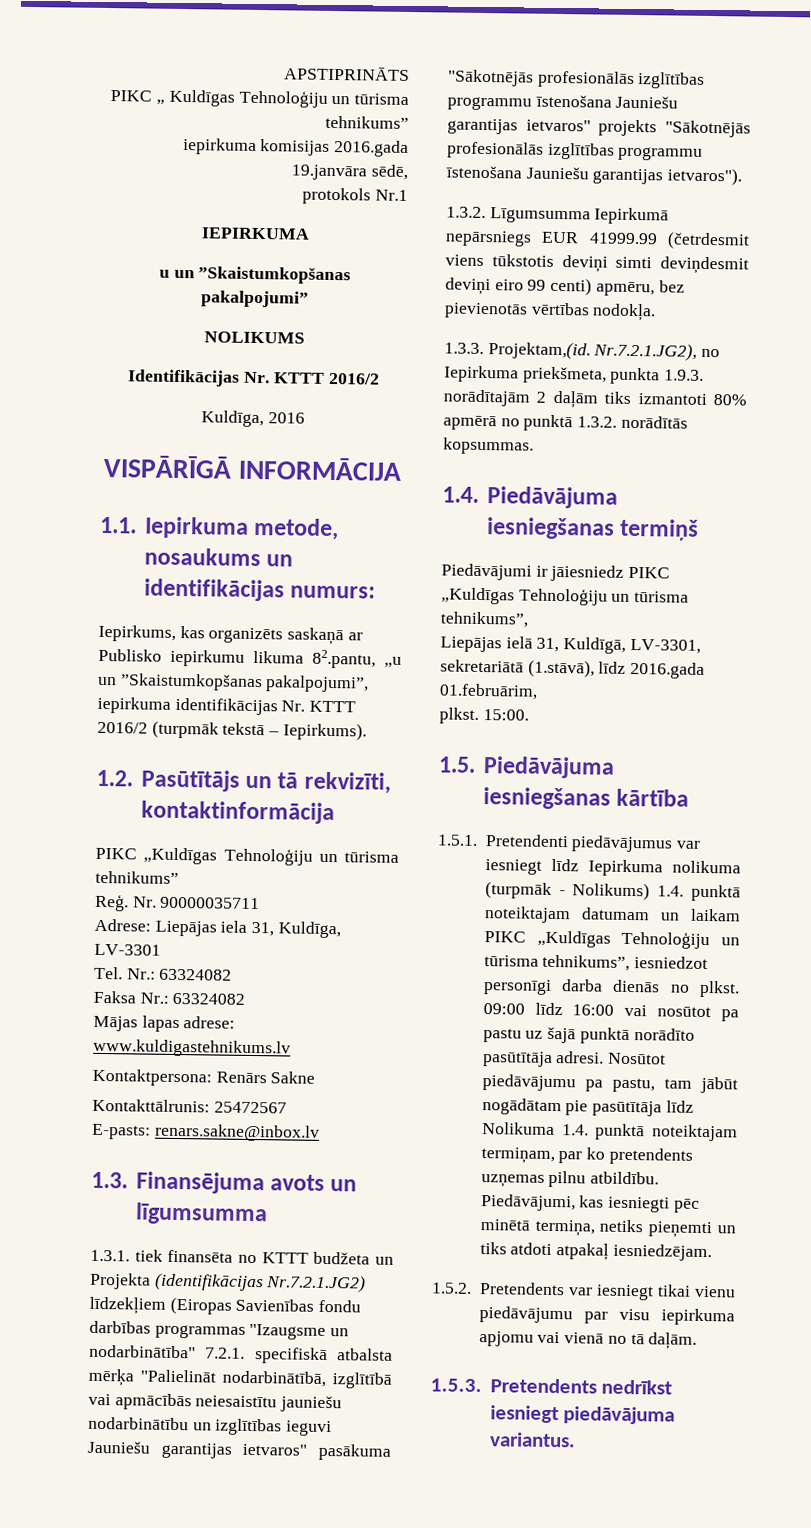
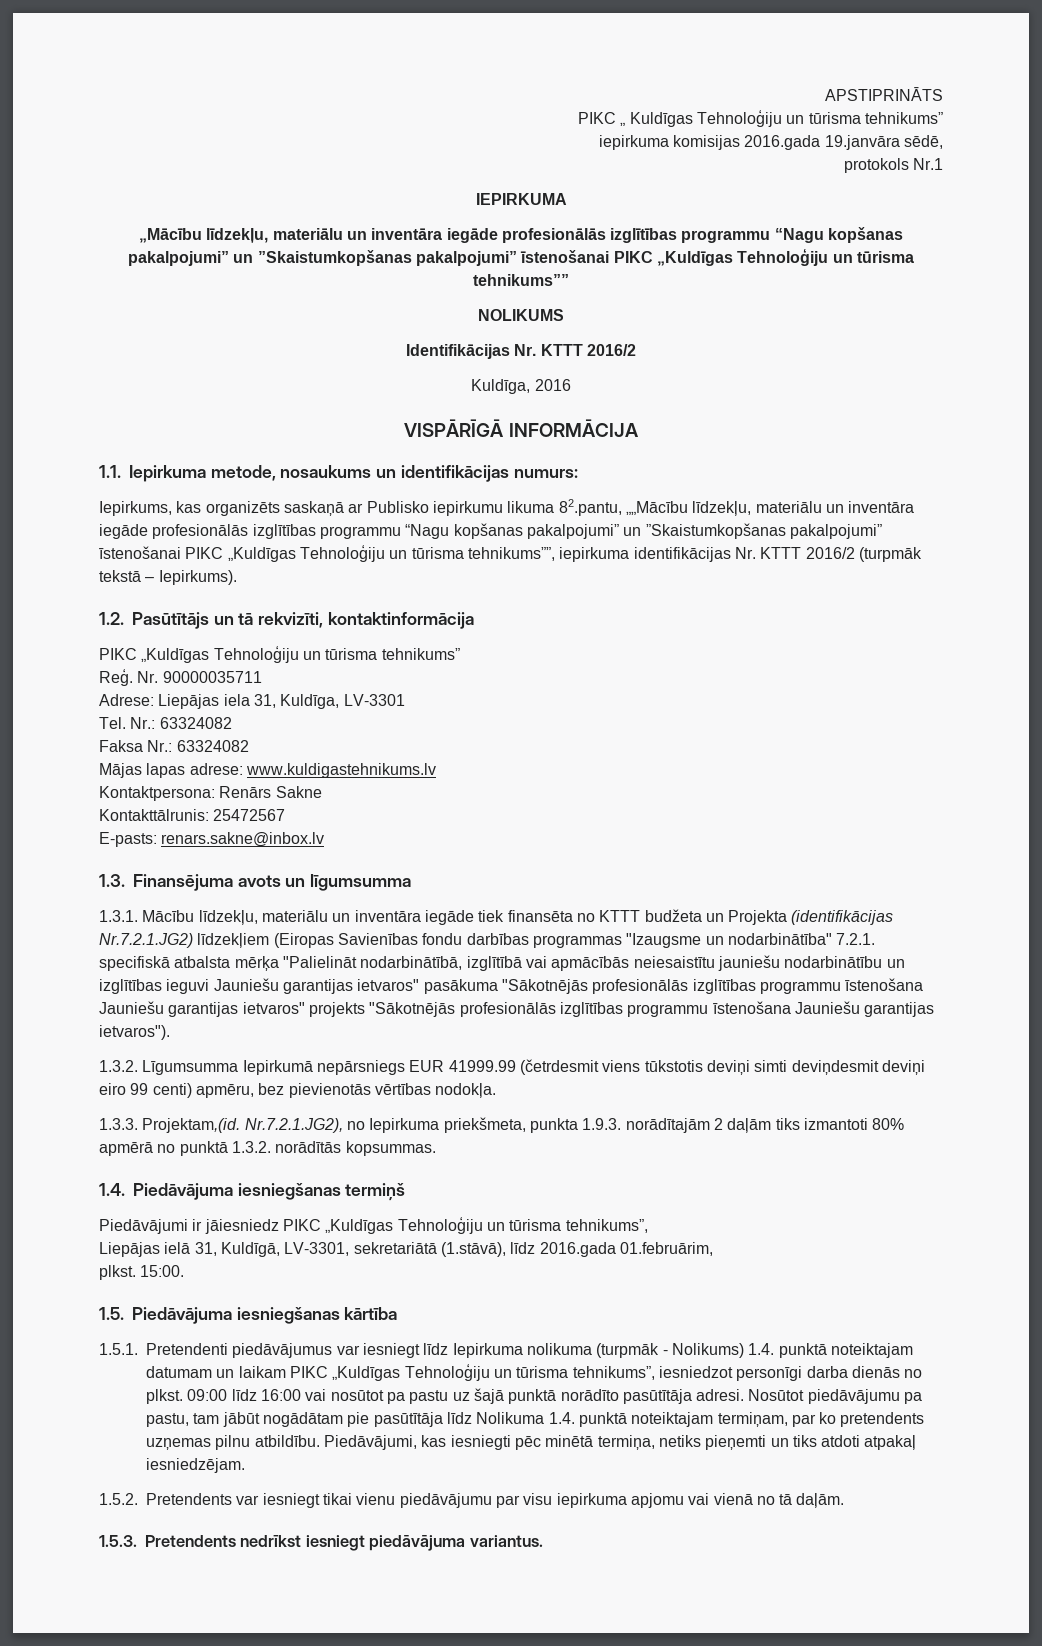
[158,266,352,285] [201,290,309,308] u un ”Skaistumkopšanas pakalpojumi” -> [138,227,904,243] [128,249,914,266] [473,274,569,286] „Mācību līdzekļu, materiālu un inventāra iegāde profesionālās izglītības programmu “Nagu kopšanas pakalpojumi” un ”Skaistumkopšanas pakalpojumi” īstenošanai PIKC „Kuldīgas Tehnoloģiju un tūrisma tehnikums””
[384,656,402,668] [98,673,370,693] „u un ”Skaistumkopšanas pakalpojumi”, -> [625,501,915,516] [99,523,882,539] [99,545,555,562] „„Mācību līdzekļu, materiālu un inventāra iegāde profesionālās izglītības programmu “Nagu kopšanas pakalpojumi” un ”Skaistumkopšanas pakalpojumi” īstenošanai PIKC „Kuldīgas Tehnoloģiju un tūrisma tehnikums””,
(130, 1255) none -> [142,910,474,925] Mācību līdzekļu, materiālu un inventāra iegāde

